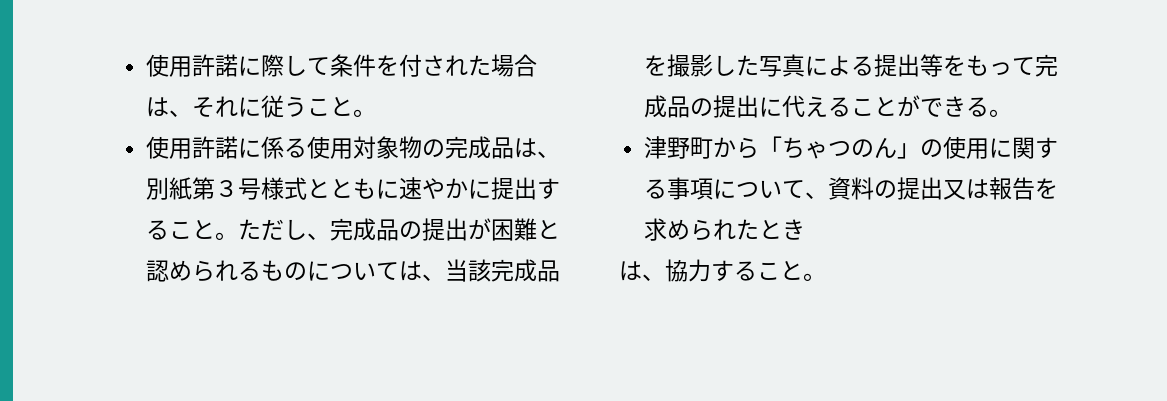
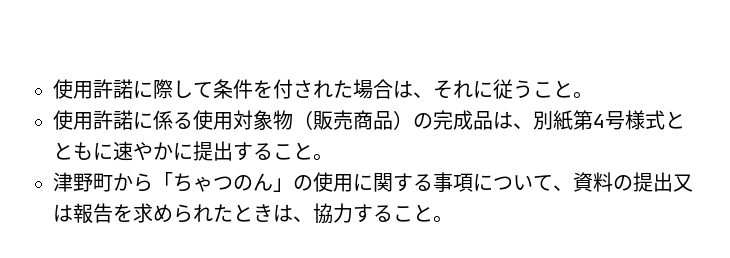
(423, 147) none -> [293,110,413,130] （販売商品）
[215,180,239,197] ３ -> [593,114,605,128] 4
[238,218,561,241] [146,259,561,282] [644,54,1059,77] [644,95,1013,118] ただし、完成品の提出が困難と認められるものについては、当該完成品を撮影した写真による提出等をもって完成品の提出に代えることができる。 -> (333, 157) none
(806, 229) // -> (273, 213) none

